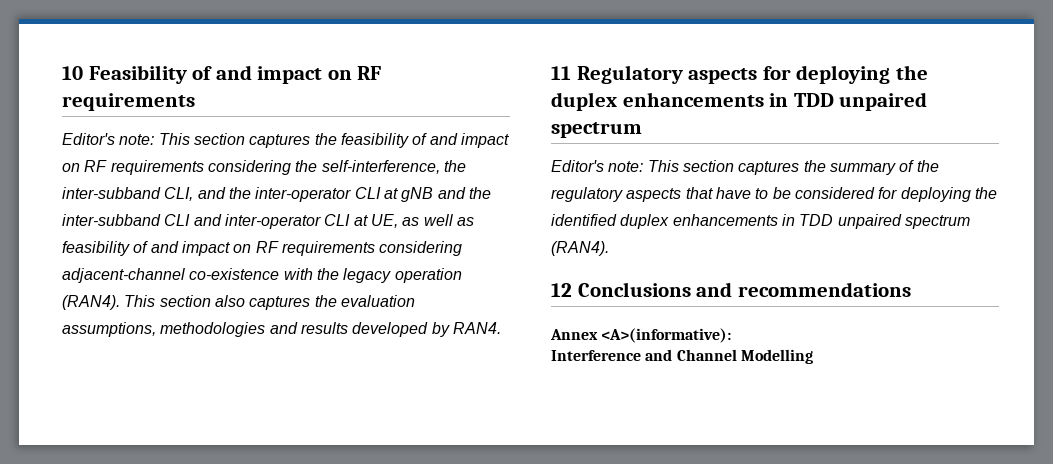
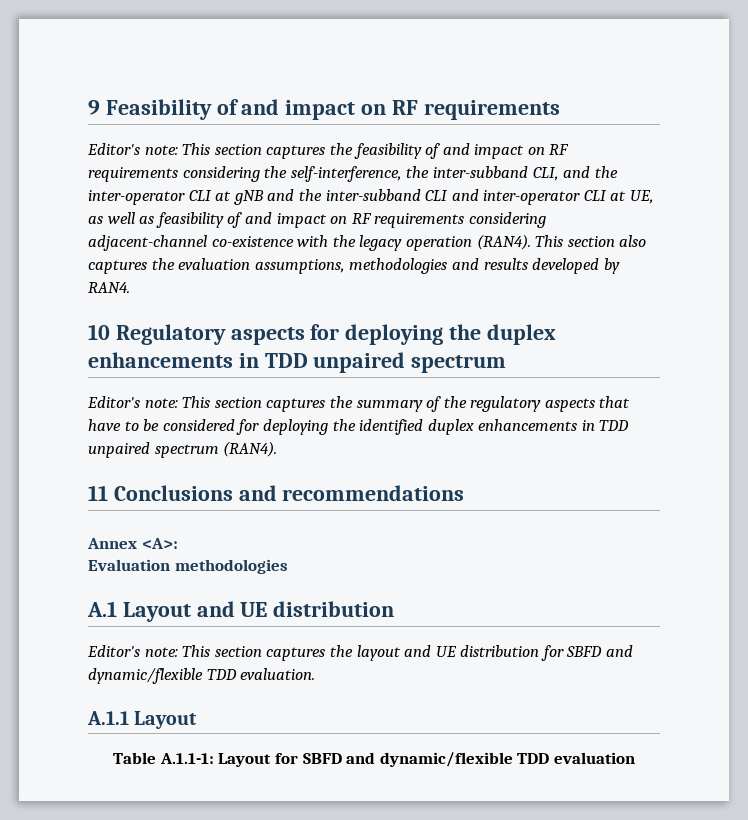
[62,66,83,80] 10 -> [88,100,100,115] 9
[551,66,571,80] 11 -> [88,324,110,340] 10
[551,283,572,297] 12 -> [88,485,108,501] 11
[601,328,732,343] [551,349,813,364] <A>(informative): // Interference and Channel Modelling -> [141,538,178,549] [88,559,288,574] [87,601,395,622] [87,645,634,661] [88,668,316,684] [87,711,198,729] [113,752,635,767] <A>: // Evaluation methodologies // A.1 Layout and UE distribution // Editor's note: This section captures the layout and UE distribution for SBFD and dynamic/flexible TDD evaluation. // A.1.1 Layout // Table A.1.1-1: Layout for SBFD and dynamic/flexible TDD evaluation

